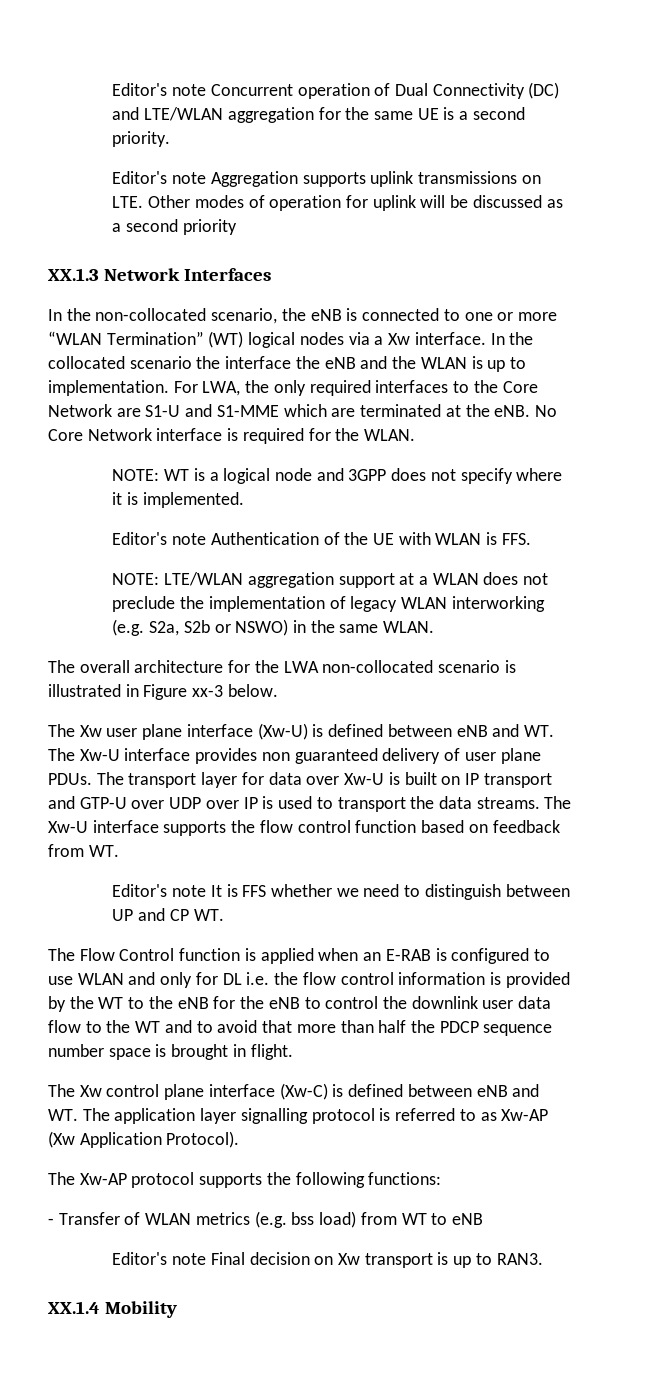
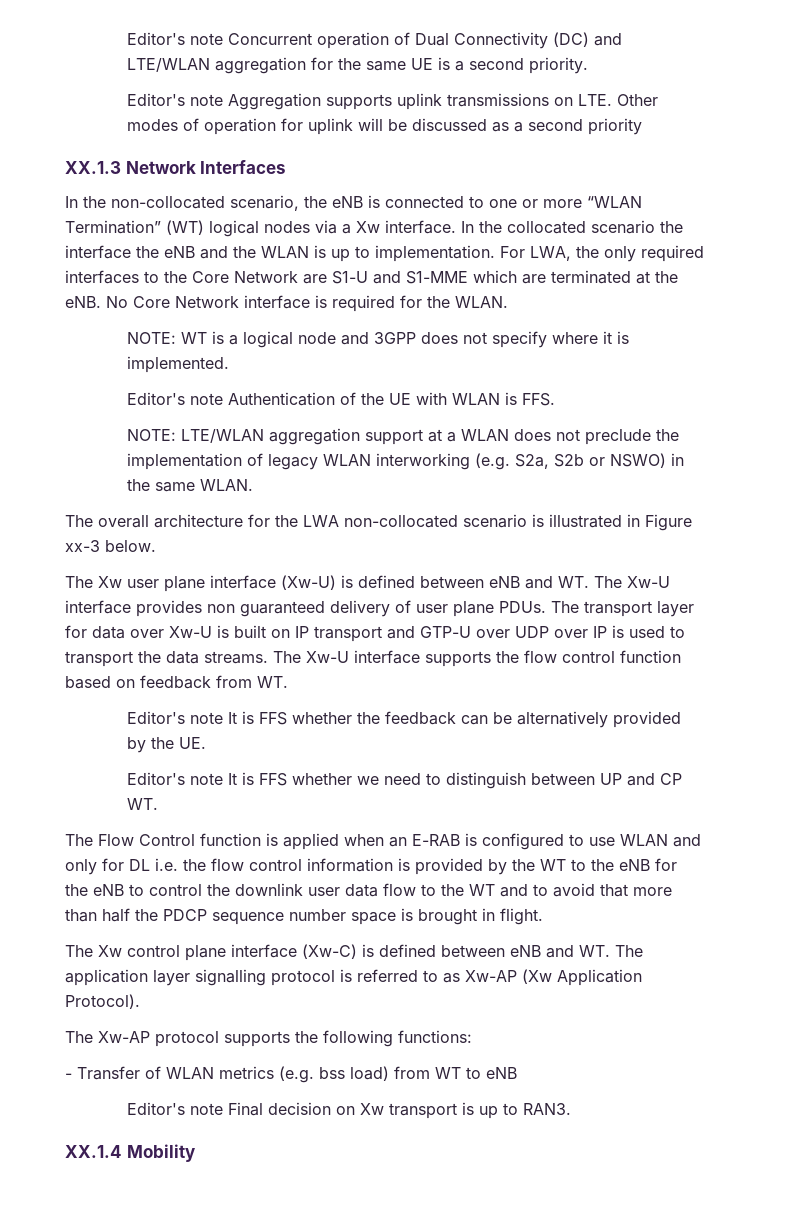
(119, 851) none -> [126,711,681,728] [126,737,206,753] // Editor's note It is FFS whether the feedback can be alternatively provided by the UE.

